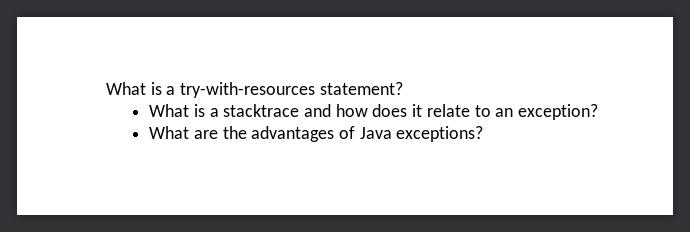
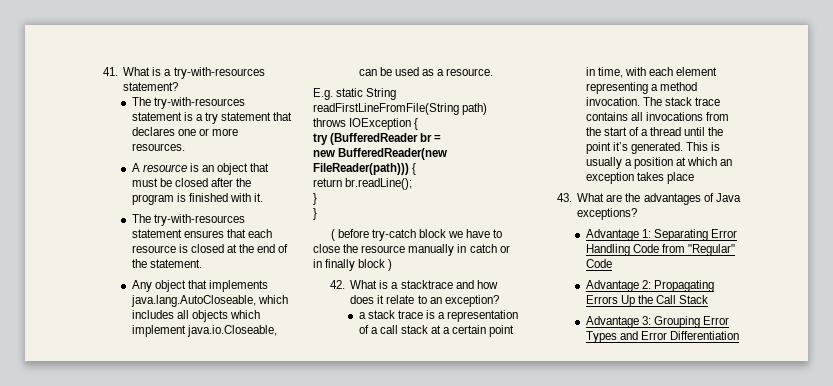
(105, 88) none -> [102,67,118,76] 41.
(403, 88) none -> [131,97,245,109] [131,112,293,124] [131,127,238,136] [131,143,185,151] [131,163,270,175] [131,178,252,187] [131,193,264,205] [131,214,245,226] [131,229,272,238] [131,244,289,253] [131,259,202,268] [131,280,268,292] [130,295,288,307] [131,310,260,322] [131,325,277,337] [358,67,494,76] [313,88,397,100] [313,103,488,115] [313,118,419,130] [313,133,442,145] [313,148,448,160] [313,163,417,175] [313,178,413,190] [313,193,317,205] [313,208,317,220] [330,229,503,241] [313,244,510,256] [313,259,393,271] [329,280,345,289] The try-with-resources statement is a try statement that declares one or more resources. // A resource is an object that must be closed after the program is finished with it. // The try-with-resources statement ensures that each resource is closed at the end of the statement. // Any object that implements java.lang.AutoCloseable, which includes all objects which implement java.io.Closeable, can be used as a resource. // E.g. static String readFirstLineFromFile(String path) throws IOException { // try (BufferedReader br = // new BufferedReader(new FileReader(path))) { // return br.readLine(); // } // } // ( before try-catch block we have to close the resource manually in catch or in finally block ) // 42.
(599, 112) none -> [358,310,519,322] [358,325,515,337] [585,67,718,78] [585,82,697,94] [585,97,720,106] [585,112,729,121] [585,127,724,136] [585,142,721,154] [585,157,733,169] [585,172,694,184] [556,193,572,202] a stack trace is a representation of a call stack at a certain point in time, with each element representing a method invocation. The stack trace contains all invocations from the start of a thread until the point it’s generated. This is usually a position at which an exception takes place // 43.
(484, 134) none -> [585,229,737,241] [585,244,735,256] [585,259,612,268] [585,280,714,292] [585,295,709,307] [585,316,729,328] [585,331,739,343] // Advantage 1: Separating Error Handling Code from "Regular" Code // Advantage 2: Propagating Errors Up the Call Stack // Advantage 3: Grouping Error Types and Error Differentiation

